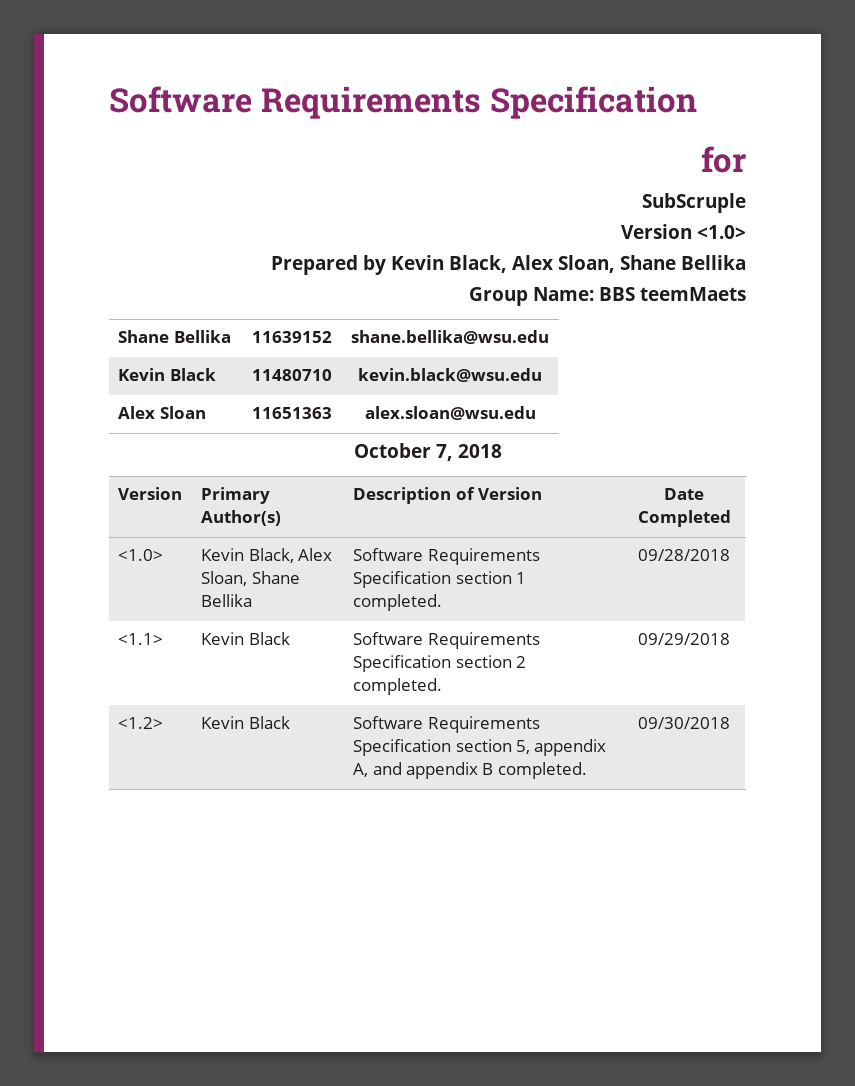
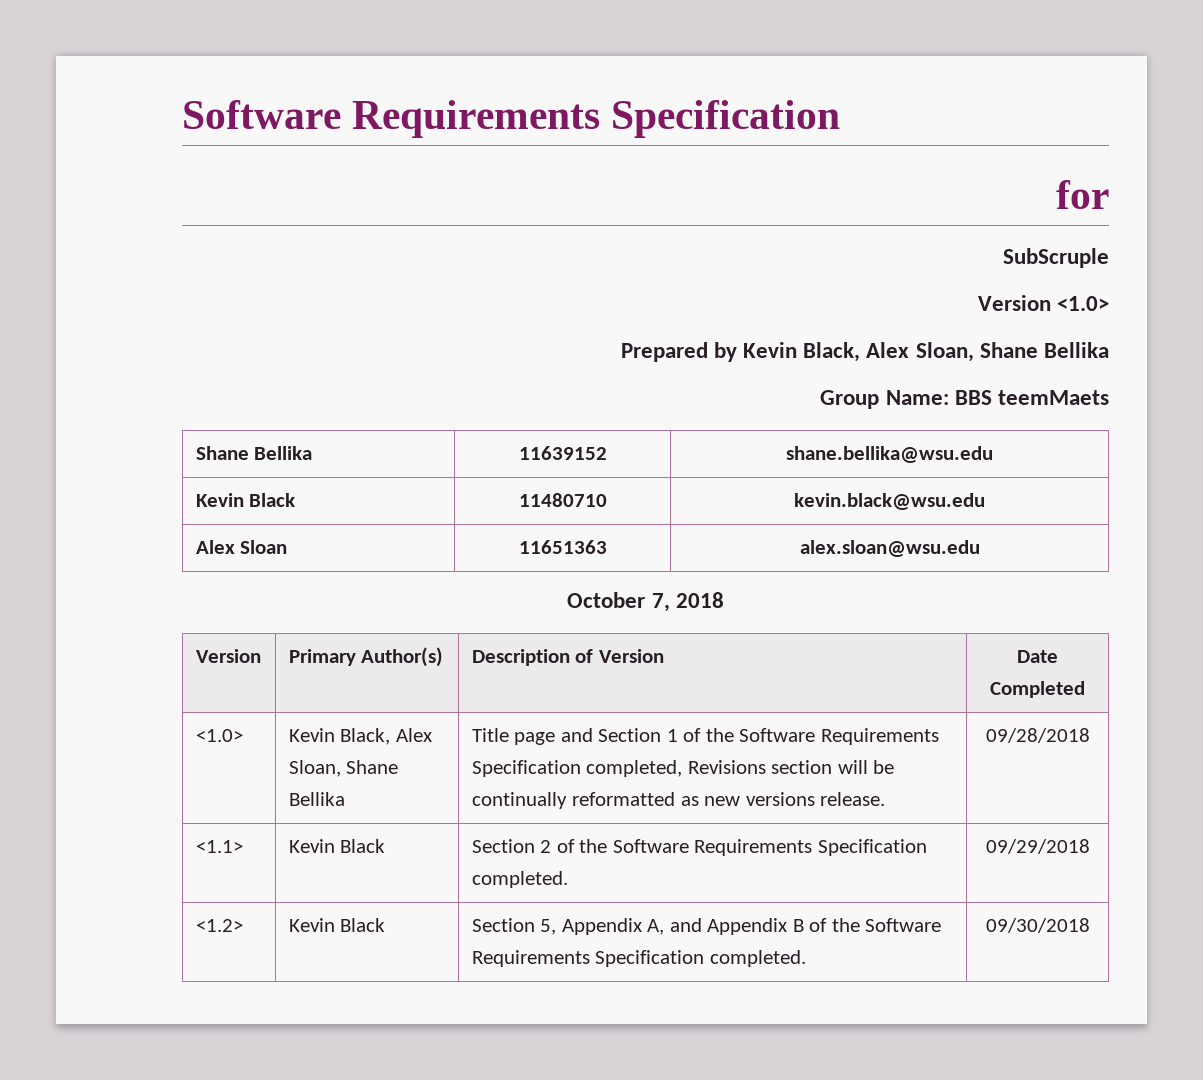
[353,548,540,565] [353,571,527,588] [353,594,443,611] Software Requirements Specification section 1 completed. -> [471,728,939,745] [471,760,895,777] [471,792,886,809] Title page and Section 1 of the Software Requirements Specification completed, Revisions section will be continually reformatted as new versions release.
[353,632,540,649] [353,655,527,672] Software Requirements Specification section 2 -> [471,839,927,856] Section 2 of the Software Requirements Specification
[353,716,540,733] [353,739,607,756] [353,762,494,779] Software Requirements Specification section 5, appendix A, and appendix B -> [471,918,942,935] [471,950,705,967] Section 5, Appendix A, and Appendix B of the Software Requirements Specification

